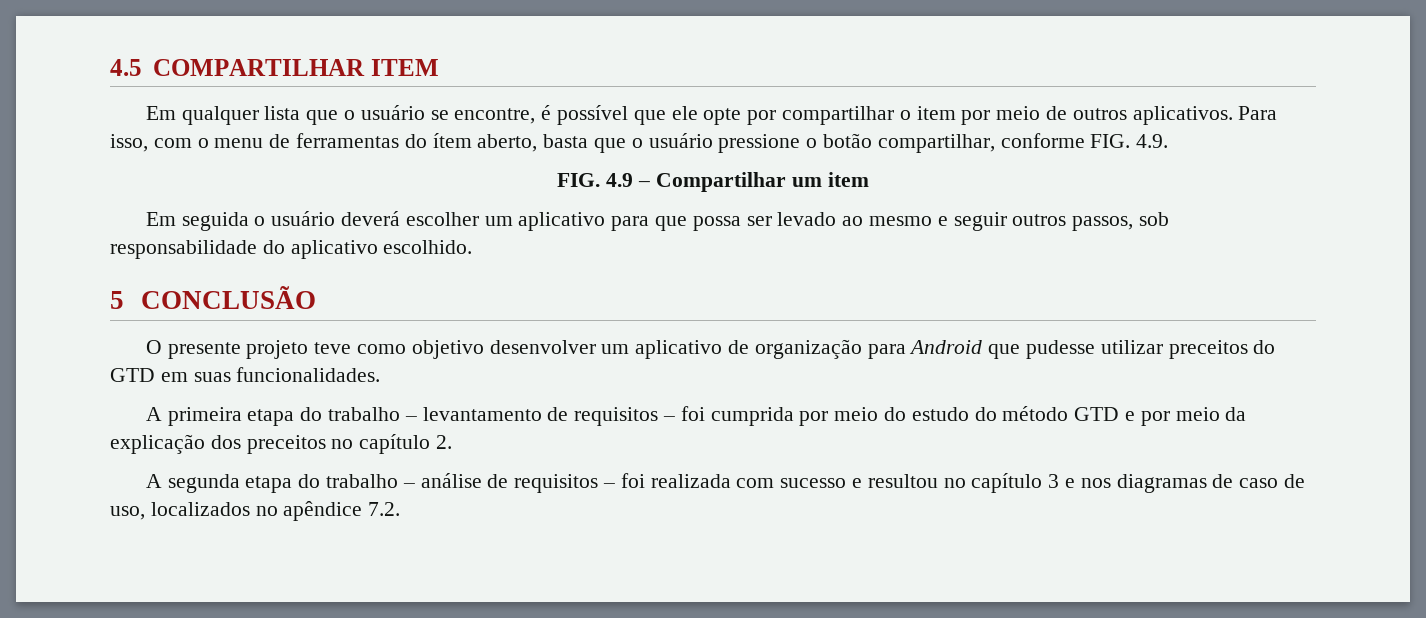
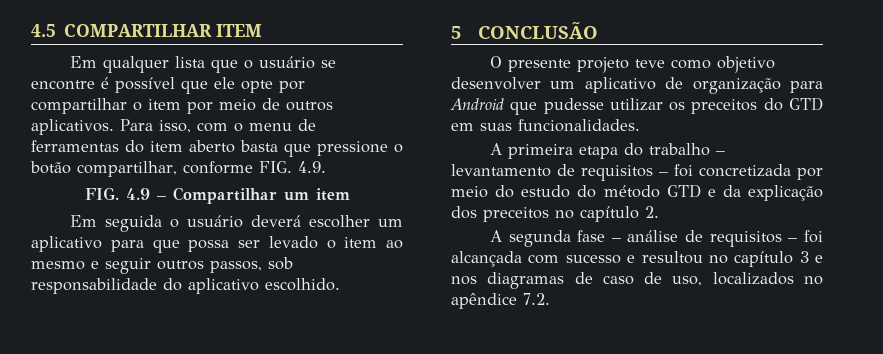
[454,108,536,124] encontre, -> [31,80,95,90] encontre
[432,133,713,153] ítem aberto, basta que o usuário -> [150,140,311,157] item aberto basta que
(837, 219) none -> [326,237,378,249] o item
(1163, 347) none -> [669,102,686,111] os
[710,407,794,426] cumprida -> [699,164,791,177] concretizada
[1140,407,1220,426] por meio -> (716, 193) none
[245,474,398,493] etapa do trabalho -> [577,230,606,242] fase
[650,474,731,488] realizada -> [451,251,522,267] alcançada

